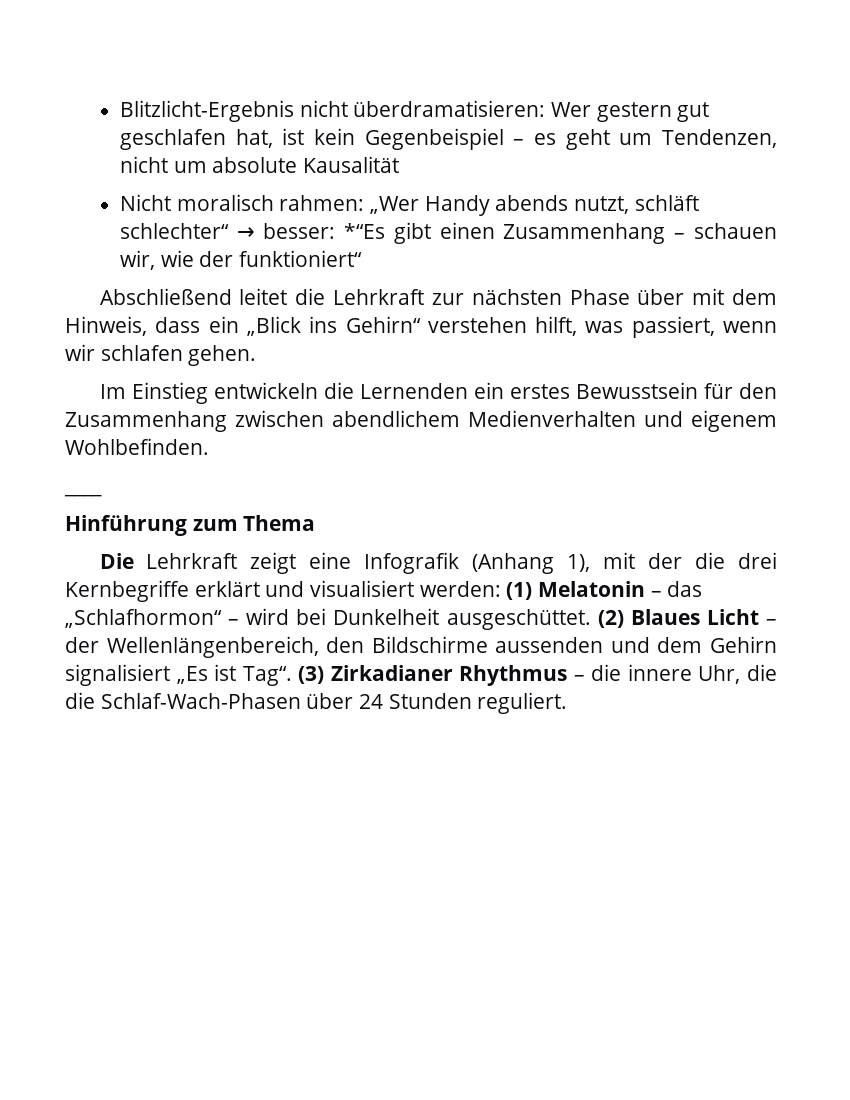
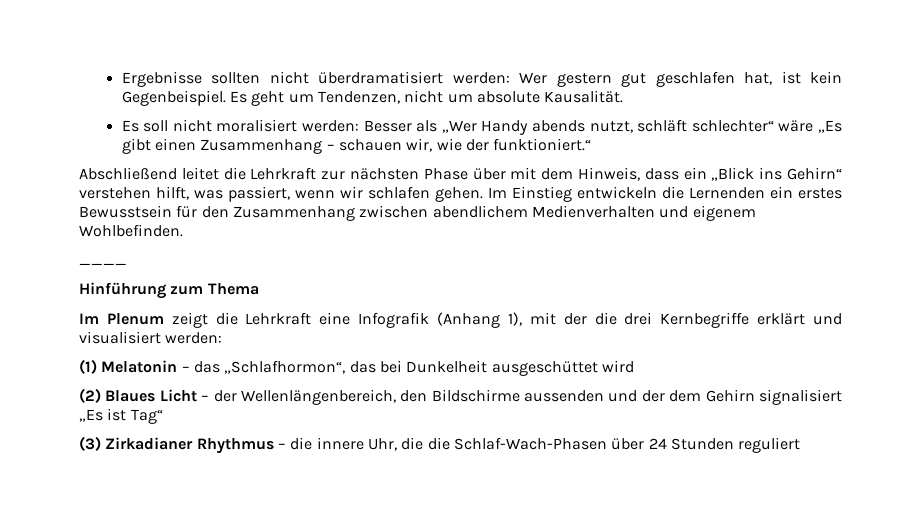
[119,100,546,122] Blitzlicht-Ergebnis nicht überdramatisieren: -> [121,71,510,87] Ergebnisse sollten nicht überdramatisiert werden:
[364,128,556,150] Gegenbeispiel – es -> [121,90,247,106] Gegenbeispiel. Es
[302,156,399,173] [119,194,365,211] Kausalität // Nicht moralisch rahmen: -> [544,90,624,103] [121,119,438,132] Kausalität. // Es soll nicht moralisiert werden: Besser als
[236,223,386,239] → besser: *“Es -> [778,120,842,133] wäre „Es
[238,250,362,267] funktioniert“ -> [493,138,592,151] funktioniert.“
(257, 355) // -> (483, 194) none
[99,552,297,574] Die Lehrkraft zeigt -> [79,312,312,328] Im Plenum zeigt die Lehrkraft
(501, 589) none -> (223, 338) //
[65,608,591,630] „Schlafhormon“ – wird bei Dunkelheit ausgeschüttet. -> [224,360,634,376] „Schlafhormon“, das bei Dunkelheit ausgeschüttet wird //
(650, 645) none -> [641,390,665,402] der
[242,666,292,686] Tag“. -> [130,409,163,424] Tag“ //
[477,692,568,714] reguliert. -> [738,437,801,453] reguliert

